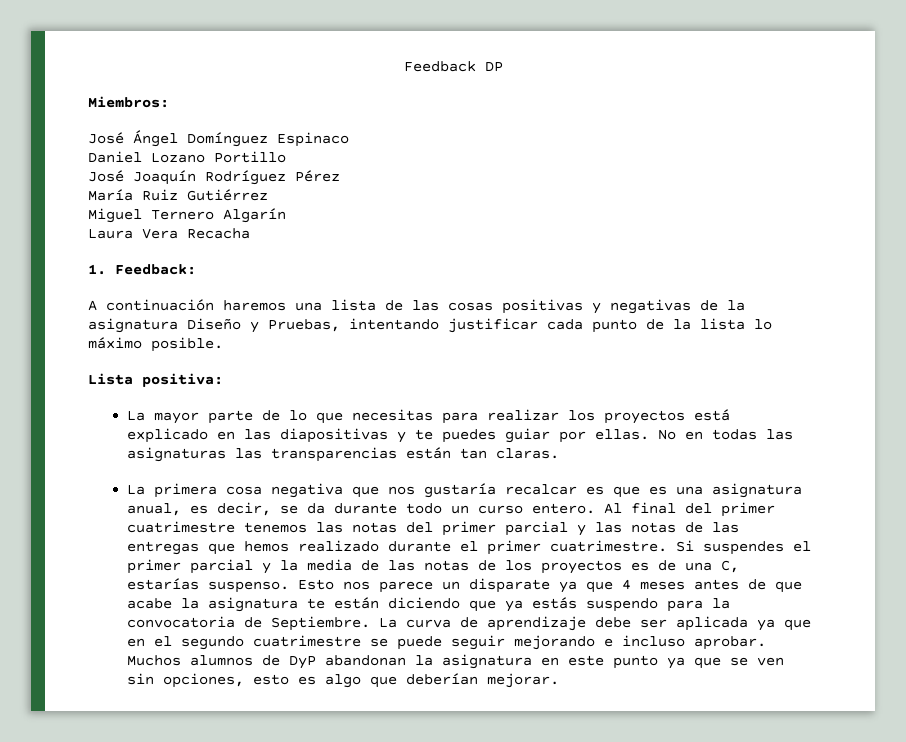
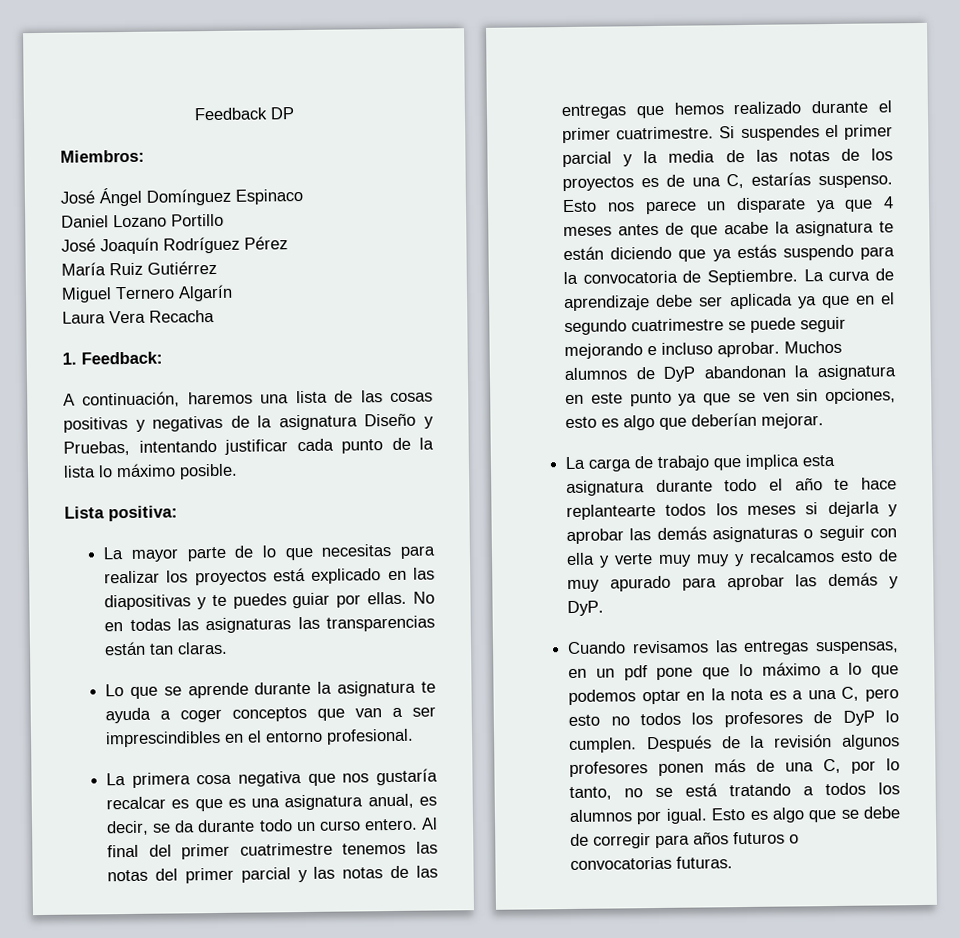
[106,299,214,311] continuación -> [82,391,181,408] continuación,
(560, 453) none -> [105,680,436,699] [105,706,436,724] [105,728,415,748] // Lo que se aprende durante la asignatura te ayuda a coger conceptos que van a ser imprescindibles en el entorno profesional.
(560, 680) none -> [565,454,836,472] [566,477,897,497] [566,501,898,521] [566,525,897,545] [566,549,898,568] [567,572,899,593] [567,600,605,617] [567,640,899,656] [568,662,899,681] [568,686,899,706] [568,710,899,728] [569,734,900,754] [569,758,900,778] [569,782,900,801] [569,806,900,825] [570,831,800,849] [570,856,734,870] // La carga de trabajo que implica esta asignatura durante todo el año te hace replantearte todos los meses si dejarla y aprobar las demás asignaturas o seguir con ella y verte muy muy y recalcamos esto de muy apurado para aprobar las demás y DyP. // Cuando revisamos las entregas suspensas, en un pdf pone que lo máximo a lo que podemos optar en la nota es a una C, pero esto no todos los profesores de DyP lo cumplen. Después de la revisión algunos profesores ponen más de una C, por lo tanto, no se está tratando a todos los alumnos por igual. Esto es algo que se debe de corregir para años futuros o convocatorias futuras.

